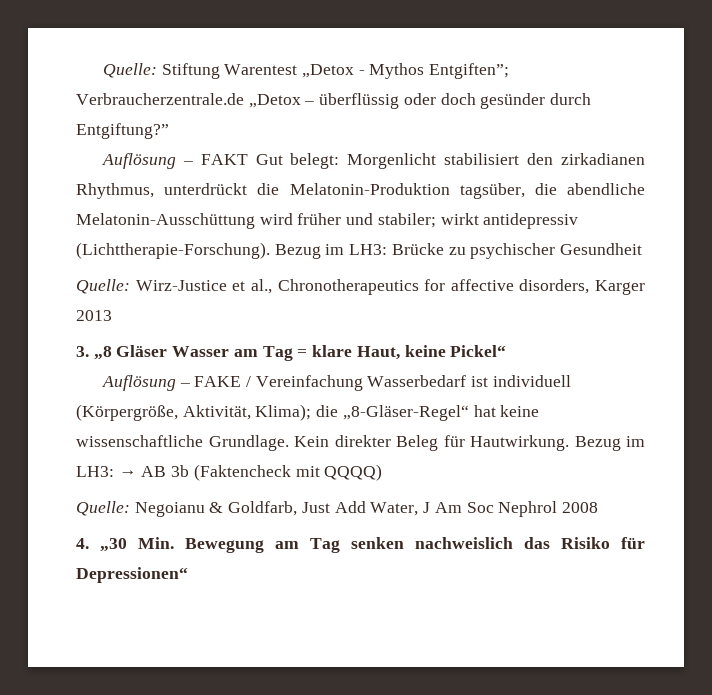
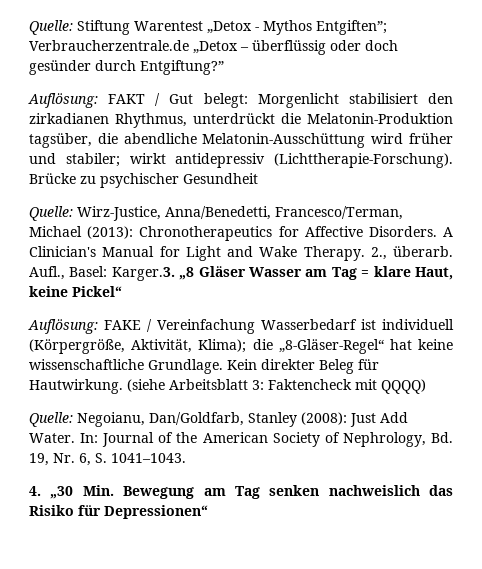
[101,153,248,169] Auflösung – FAKT -> [28,93,161,108] Auflösung: FAKT /
[274,244,388,259] Bezug im LH3: -> (453, 160) none
[135,279,645,295] [76,310,112,321] [76,346,89,357] Wirz-Justice et al., Chronotherapeutics for affective disorders, Karger 2013 // 3. -> [77,206,403,221] [29,226,454,241] [29,246,453,261] [29,266,175,281] Wirz-Justice, Anna/Benedetti, Francesco/Terman, Michael (2013): Chronotherapeutics for Affective Disorders. A Clinician's Manual for Light and Wake Therapy. 2., überarb. Aufl., Basel: Karger.3.
[101,375,190,391] Auflösung – -> [28,319,98,334] Auflösung:
[574,436,645,451] [76,464,383,481] [76,501,598,517] Bezug im LH3: → AB 3b (Faktencheck mit QQQQ) // Quelle: Negoianu & Goldfarb, Just Add Water, J Am Soc Nephrol 2008 -> [127,379,426,394] [29,412,408,427] [29,432,453,447] [29,453,186,466] (siehe Arbeitsblatt 3: Faktencheck mit QQQQ) // Quelle: Negoianu, Dan/Goldfarb, Stanley (2008): Just Add Water. In: Journal of the American Society of Nephrology, Bd. 19, Nr. 6, S. 1041–1043.

